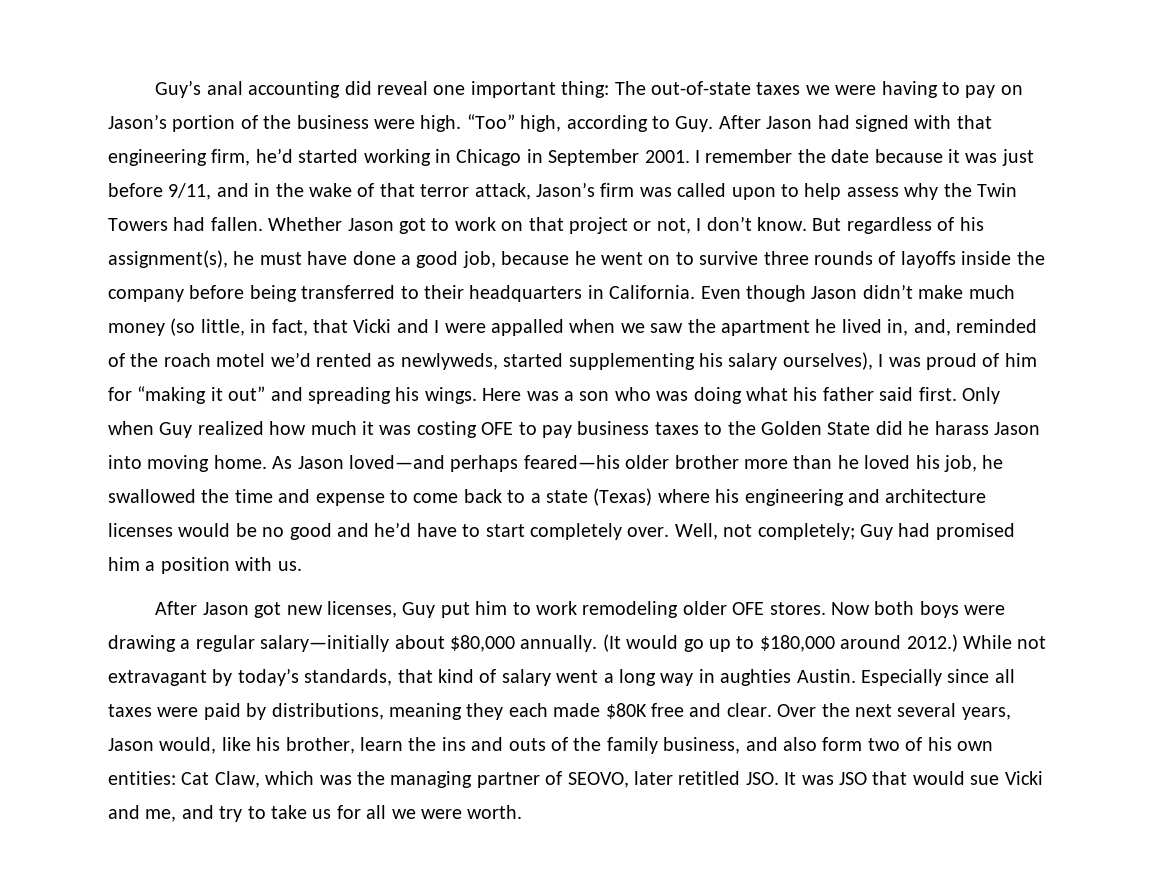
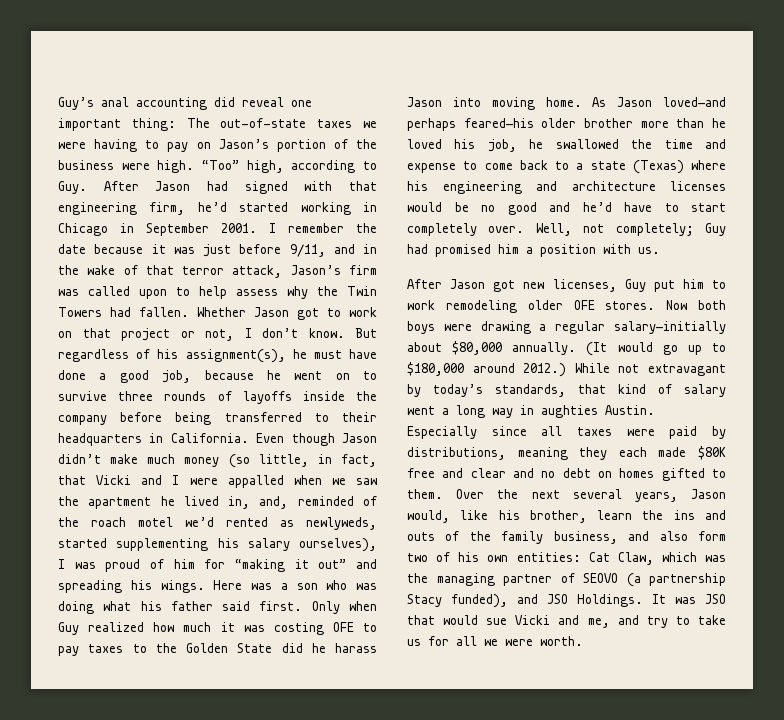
[577,421,650,435] business -> (79, 651) none
[726,703,772,717] clear. -> [470,468,726,481] [407,489,443,499] clear and no debt on homes gifted to them.
[567,771,779,788] SEOVO, later retitled JSO. -> [583,573,726,587] [407,594,643,608] SEOVO (a partnership Stacy funded), and JSO Holdings.

